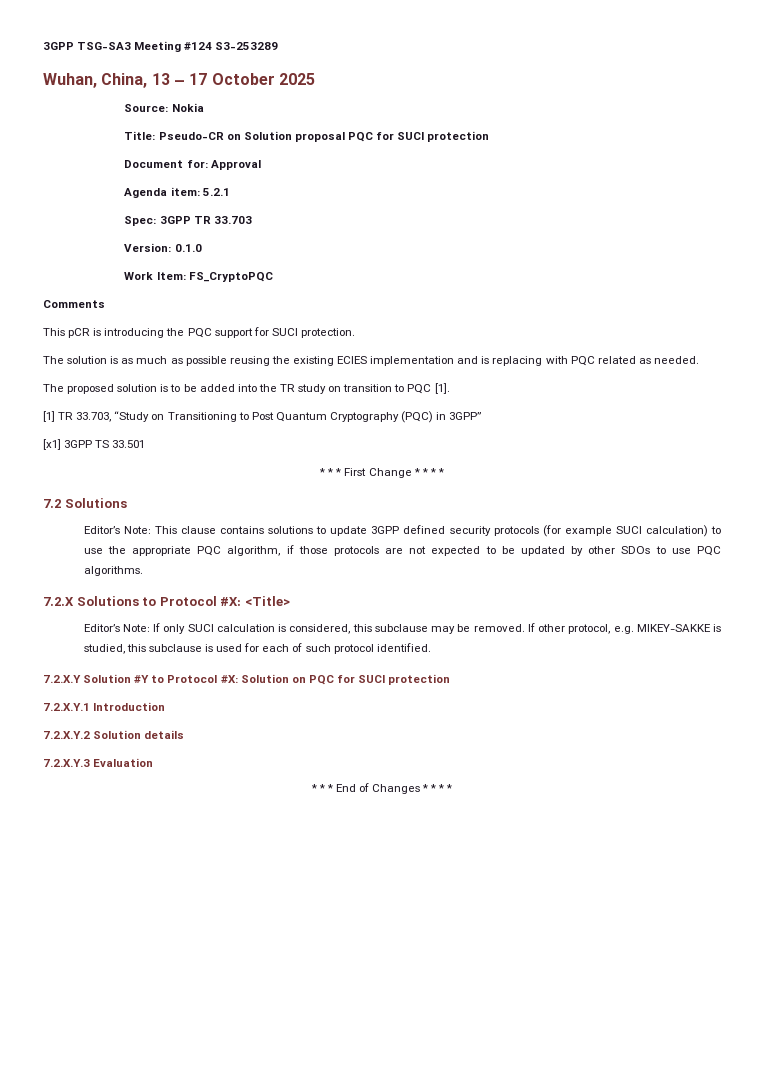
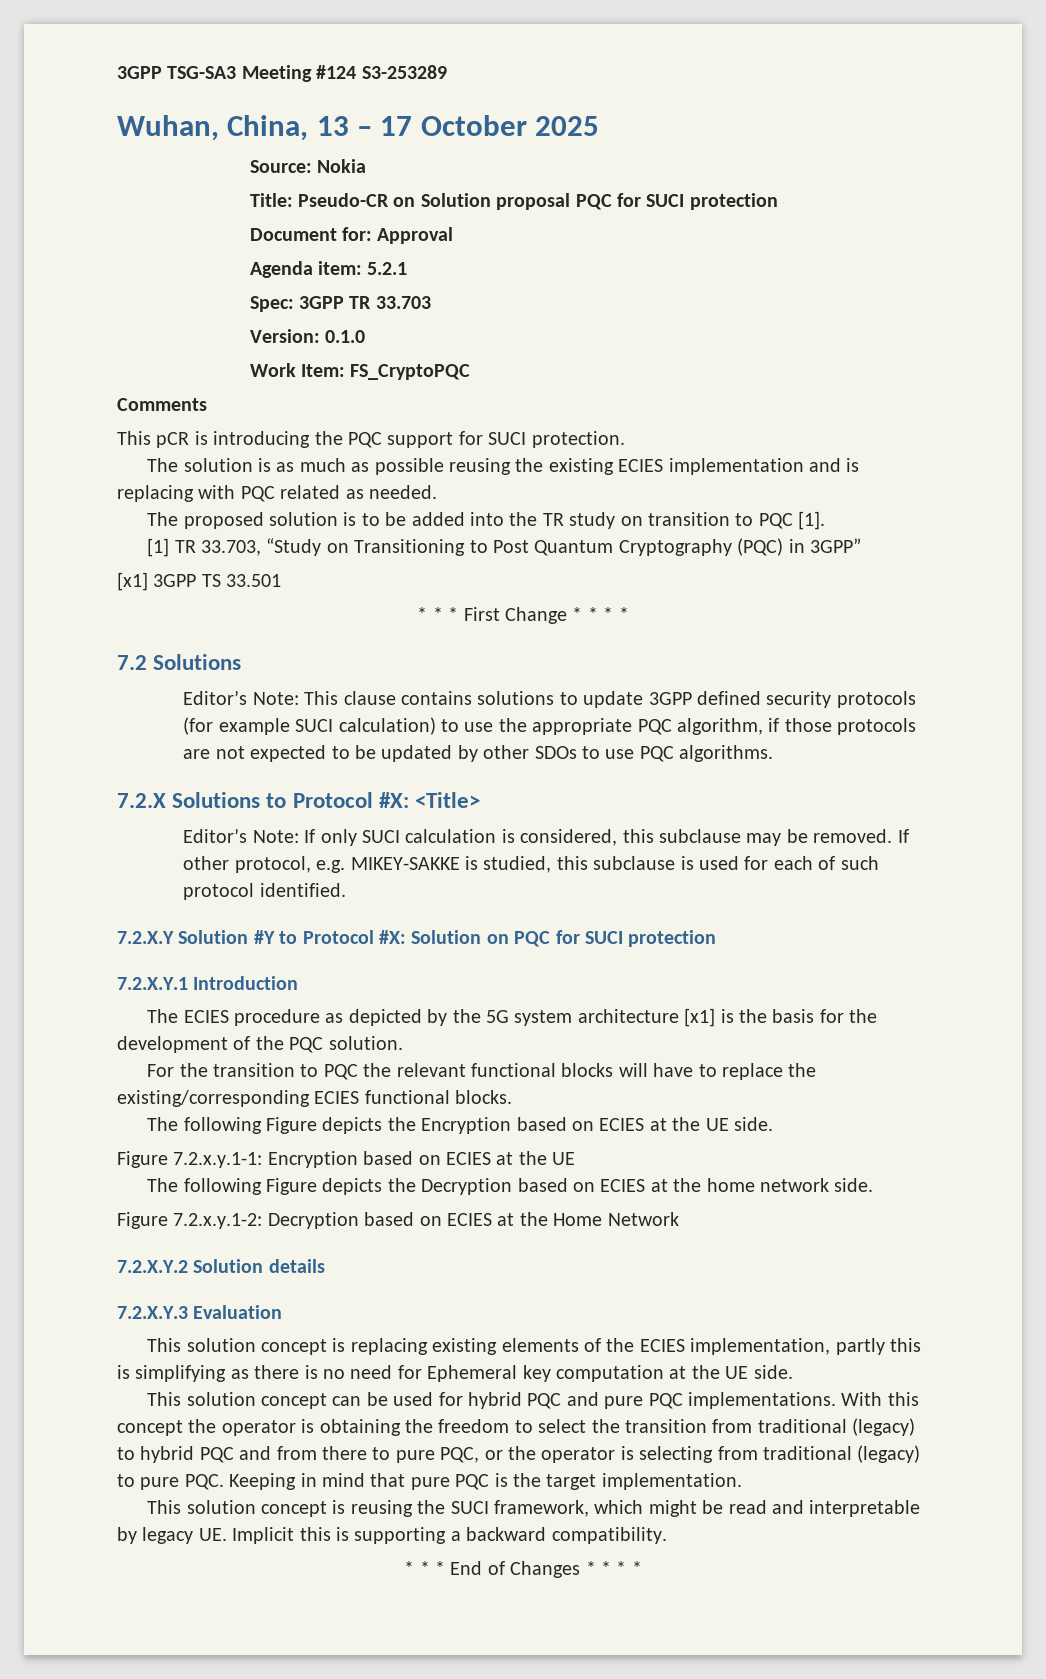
(166, 706) none -> [147,1008,878,1027] [117,1036,403,1053] [147,1063,817,1080] [117,1090,513,1107] [147,1117,773,1134] [117,1151,576,1168] [147,1178,874,1195] [117,1212,679,1229] // The ECIES procedure as depicted by the 5G system architecture [x1] is the basis for the development of the PQC solution. // For the transition to PQC the relevant functional blocks will have to replace the existing/corresponding ECIES functional blocks. // The following Figure depicts the Encryption based on ECIES at the UE side. // Figure 7.2.x.y.1-1: Encryption based on ECIES at the UE // The following Figure depicts the Decryption based on ECIES at the home network side. // Figure 7.2.x.y.1-2: Decryption based on ECIES at the Home Network
(154, 762) none -> [147,1338,921,1355] [117,1365,793,1382] [147,1392,919,1409] [117,1418,916,1436] [117,1445,921,1463] [117,1473,742,1490] [147,1500,921,1517] [117,1527,667,1544] // This solution concept is replacing existing elements of the ECIES implementation, partly this is simplifying as there is no need for Ephemeral key computation at the UE side. // This solution concept can be used for hybrid PQC and pure PQC implementations. With this concept the operator is obtaining the freedom to select the transition from traditional (legacy) to hybrid PQC and from there to pure PQC, or the operator is selecting from traditional (legacy) to pure PQC. Keeping in mind that pure PQC is the target implementation. // This solution concept is reusing the SUCI framework, which might be read and interpretable by legacy UE. Implicit this is supporting a backward compatibility.

